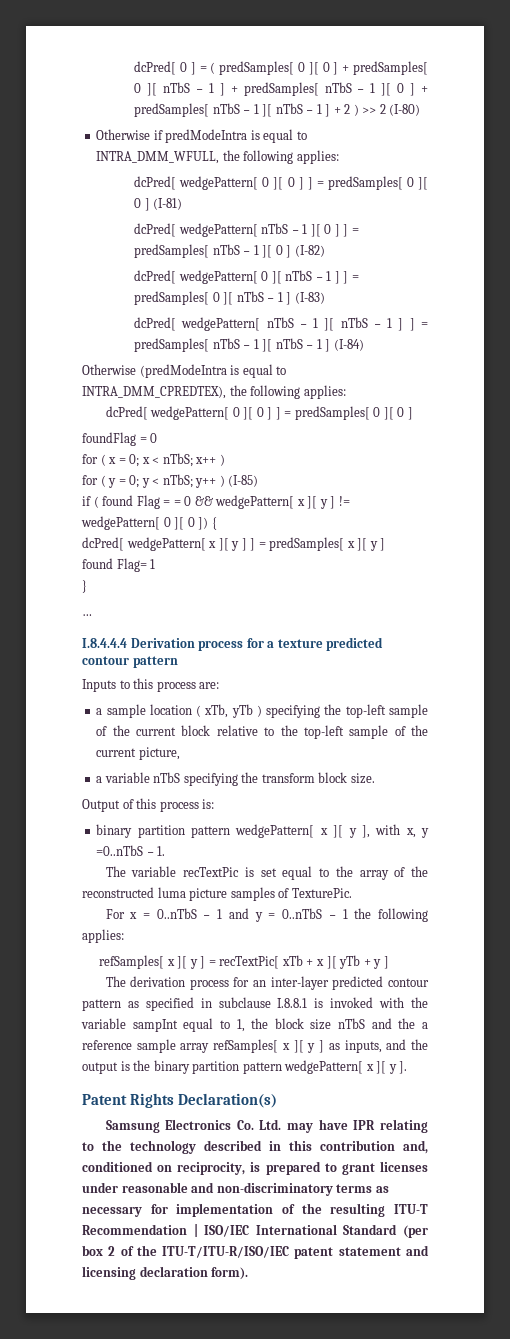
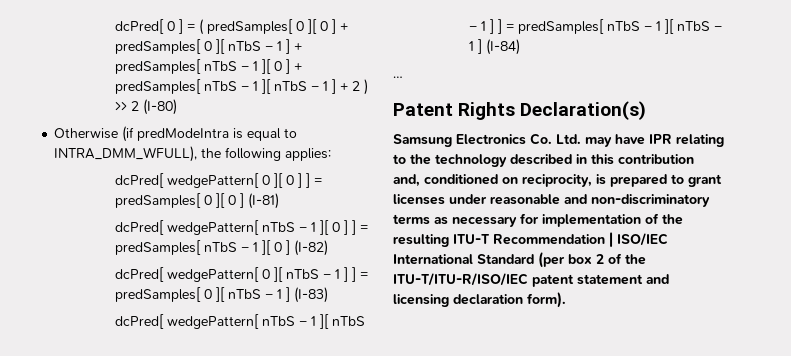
[153,130,163,140] if -> [122,126,135,142] (if
[96,151,220,164] INTRA_DMM_WFULL, -> [54,146,198,162] INTRA_DMM_WFULL),
[82,364,287,378] [82,385,346,399] [105,406,413,420] [82,432,158,446] [82,453,225,467] [82,474,259,488] [82,495,350,509] [81,516,217,530] [82,537,386,551] [82,558,156,572] [82,580,87,593] [82,614,92,616] [82,637,384,651] [82,656,178,668] [82,678,220,692] [96,704,428,718] [96,725,428,739] [96,747,180,760] [96,772,375,786] [82,798,215,812] [96,824,429,838] [96,845,166,856] [105,866,428,880] [82,887,352,901] [105,908,428,922] [82,929,124,943] [99,955,389,969] [105,976,429,990] [82,997,429,1011] [81,1018,428,1032] [82,1039,428,1053] [82,1060,408,1074] Otherwise (predModeIntra is equal to INTRA_DMM_CPREDTEX), the following applies: // dcPred[ wedgePattern[ 0 ][ 0 ] ] = predSamples[ 0 ][ 0 ] // foundFlag = 0 // for ( x = 0; x < nTbS; x++ ) // for ( y = 0; y < nTbS; y++ ) (I-85) // if ( found Flag = = 0 && wedgePattern[ x ][ y ] != wedgePattern[ 0 ][ 0 ]) { // dcPred[ wedgePattern[ x ][ y ] ] = predSamples[ x ][ y ] // found Flag= 1 // } // … // I.8.4.4.4 Derivation process for a texture predicted contour pattern // Inputs to this process are: // a sample location ( xTb, yTb ) specifying the top-left sample of the current block relative to the top-left sample of the current picture, // a variable nTbS specifying the transform block size. // Output of this process is: // binary partition pattern wedgePattern[ x ][ y ], with x, y =0..nTbS − 1. // The variable recTextPic is set equal to the array of the reconstructed luma picture samples of TexturePic. // For x = 0..nTbS − 1 and y = 0..nTbS − 1 the following applies: // refSamples[ x ][ y ] = recTextPic[ xTb + x ][ yTb + y ] // The derivation process for an inter-layer predicted contour pattern as specified in subclause I.8.8.1 is invoked with the variable sampInt equal to 1, the block size nTbS and the a reference sample array refSamples[ x ][ y ] as inputs, and the output is the binary partition pattern wedgePattern[ x ][ y ]. -> [393,76,403,78] …

